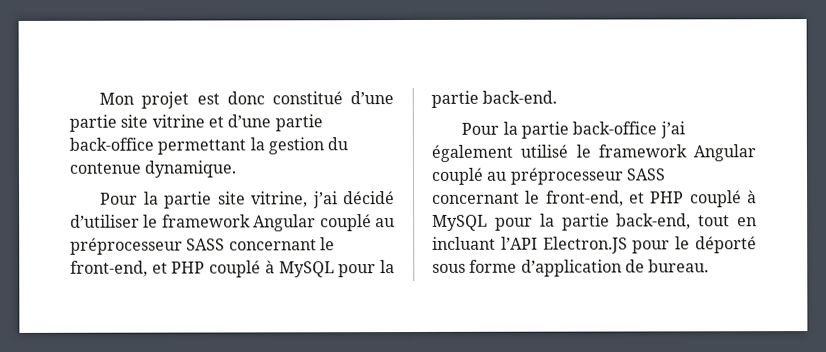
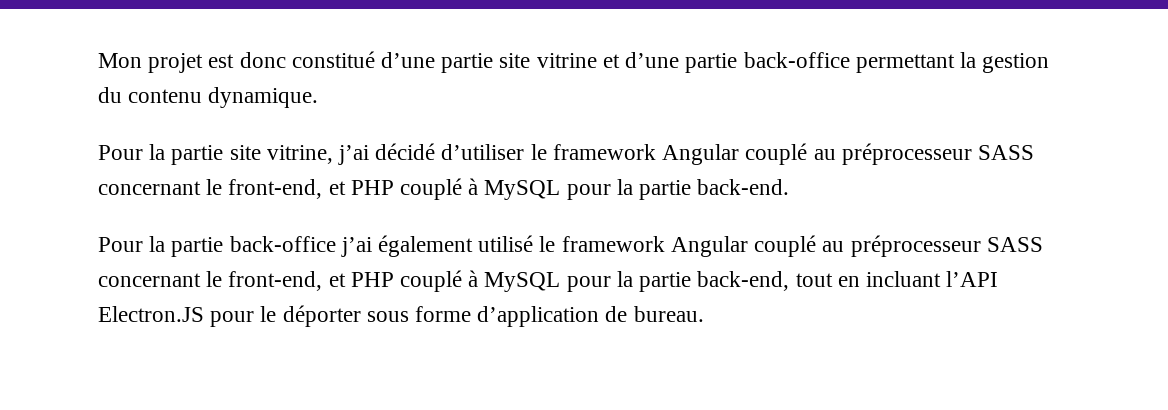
[69,162,141,174] contenue -> [128,89,203,103] contenu
[695,236,757,254] déporté -> [282,305,361,327] déporter

